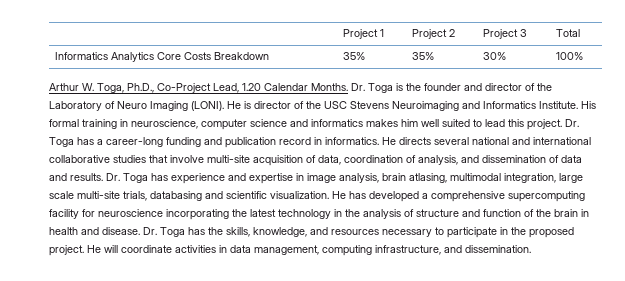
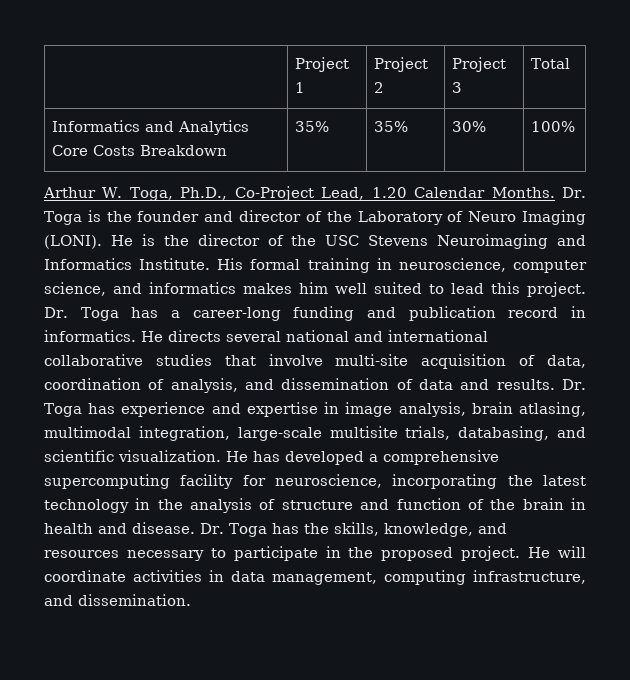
(109, 56) none -> [145,121,175,132] and
(251, 105) none -> [163,235,189,246] the
[250,119,287,127] science -> [44,282,106,296] science,
[559,173,583,183] [49,191,202,201] large scale multi-site trials, databasing -> [237,426,550,441] large-scale multisite trials, databasing,
[98,209,163,217] neuroscience -> [275,474,382,488] neuroscience,

